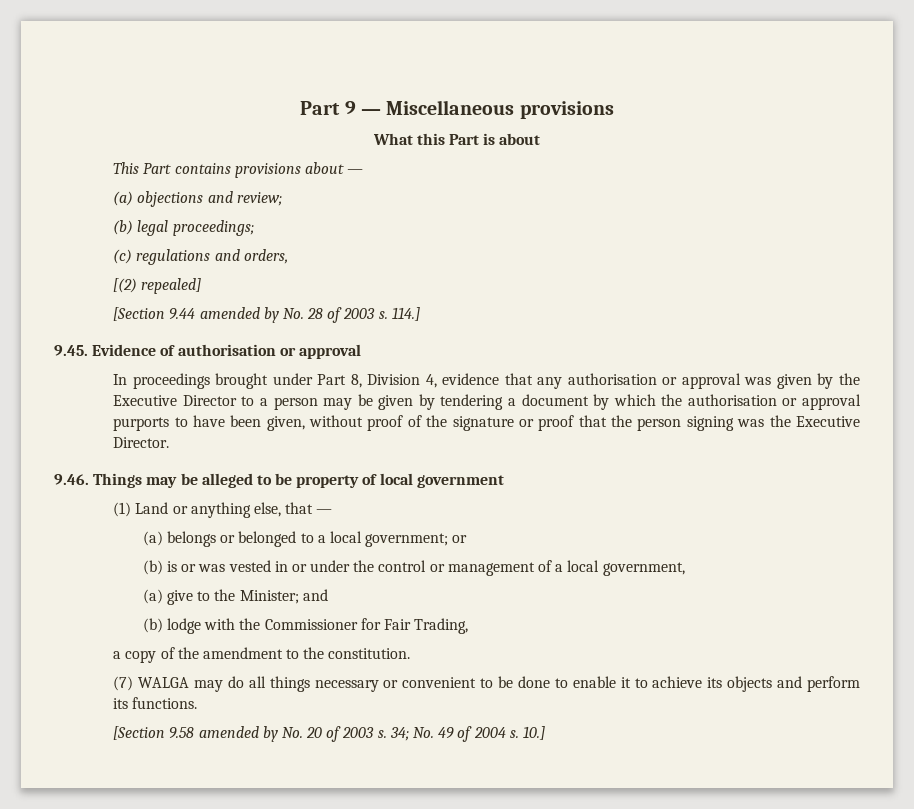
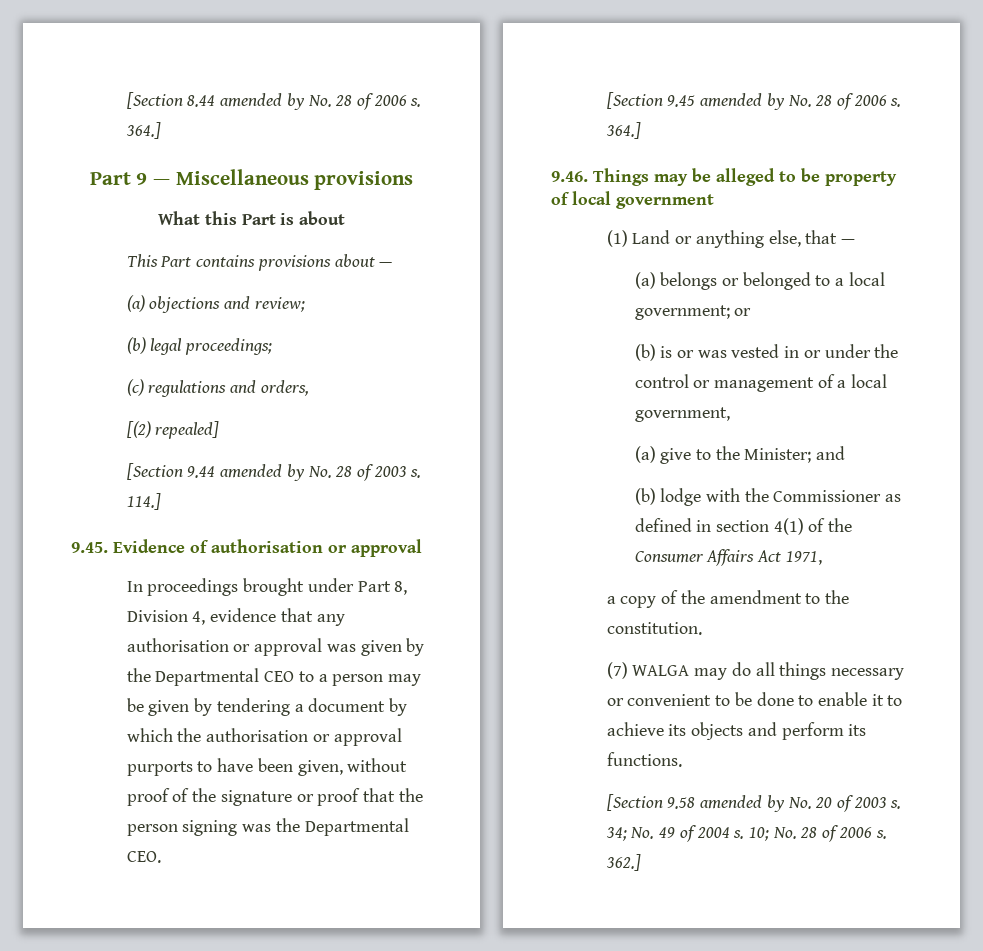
(300, 108) none -> [126,92,422,110] [125,122,161,139] [Section 8.44 amended by No. 28 of 2006 s. 364.] //
[113,395,237,406] Executive Director -> [155,668,295,686] Departmental CEO
[795,416,860,427] [113,437,170,448] Executive Director. -> [304,818,409,836] [126,851,161,863] [606,92,902,110] [605,122,641,139] Departmental CEO. // [Section 9.45 amended by No. 28 of 2006 s. 364.]
[360,618,469,634] for Fair Trading, -> [885,494,902,502] [634,518,853,535] [634,549,822,566] as defined in section 4(1) of the Consumer Affairs Act 1971,
[522,726,545,740] 10.] -> [749,825,887,842] [605,854,641,871] 10; No. 28 of 2006 s. 362.]

